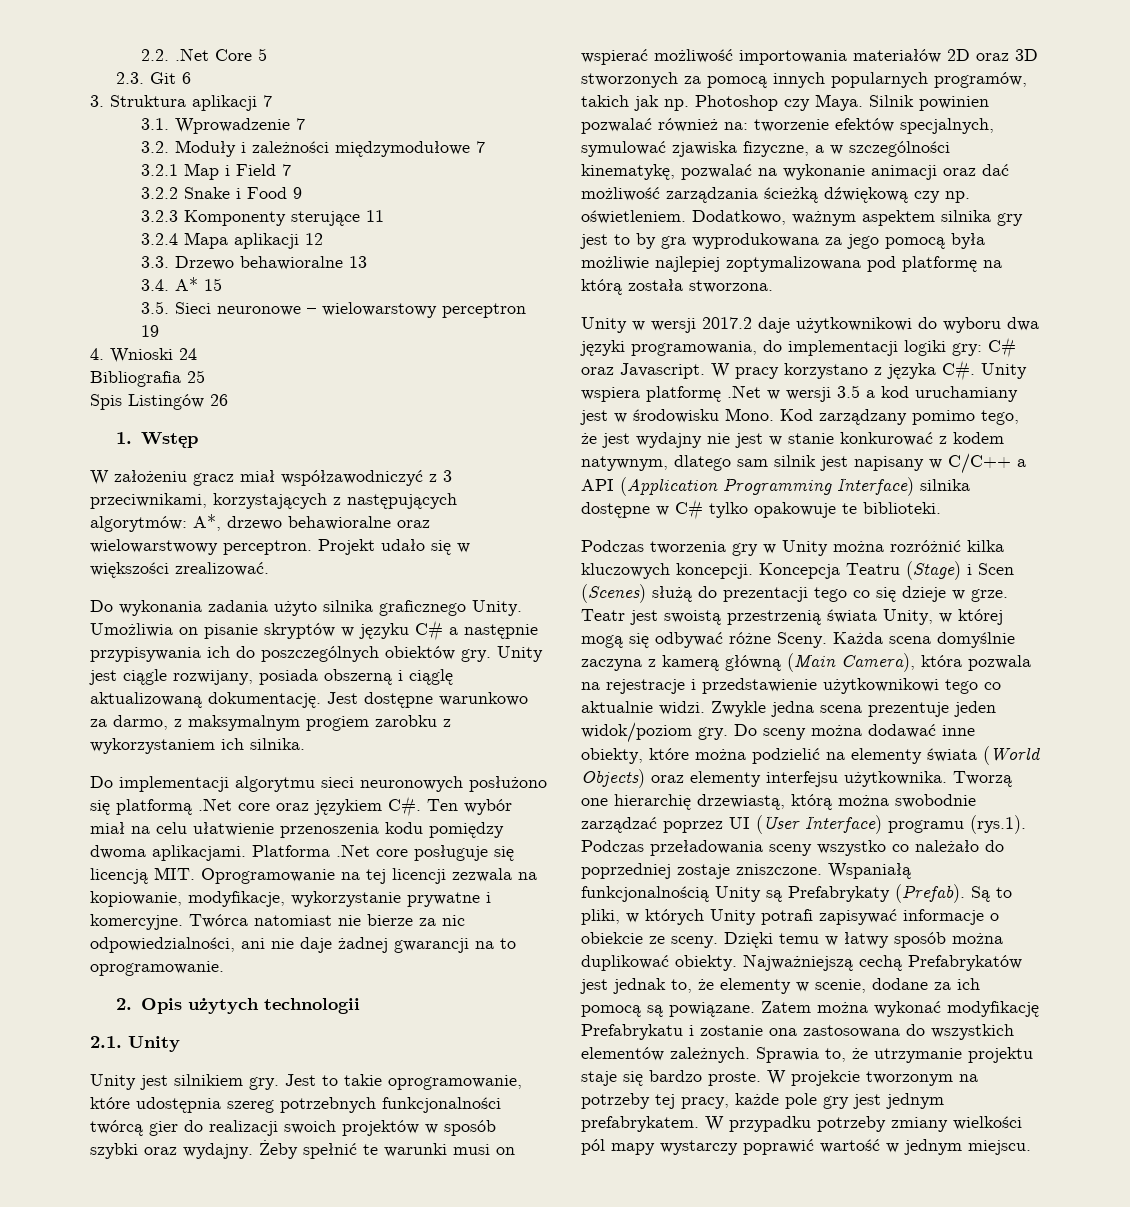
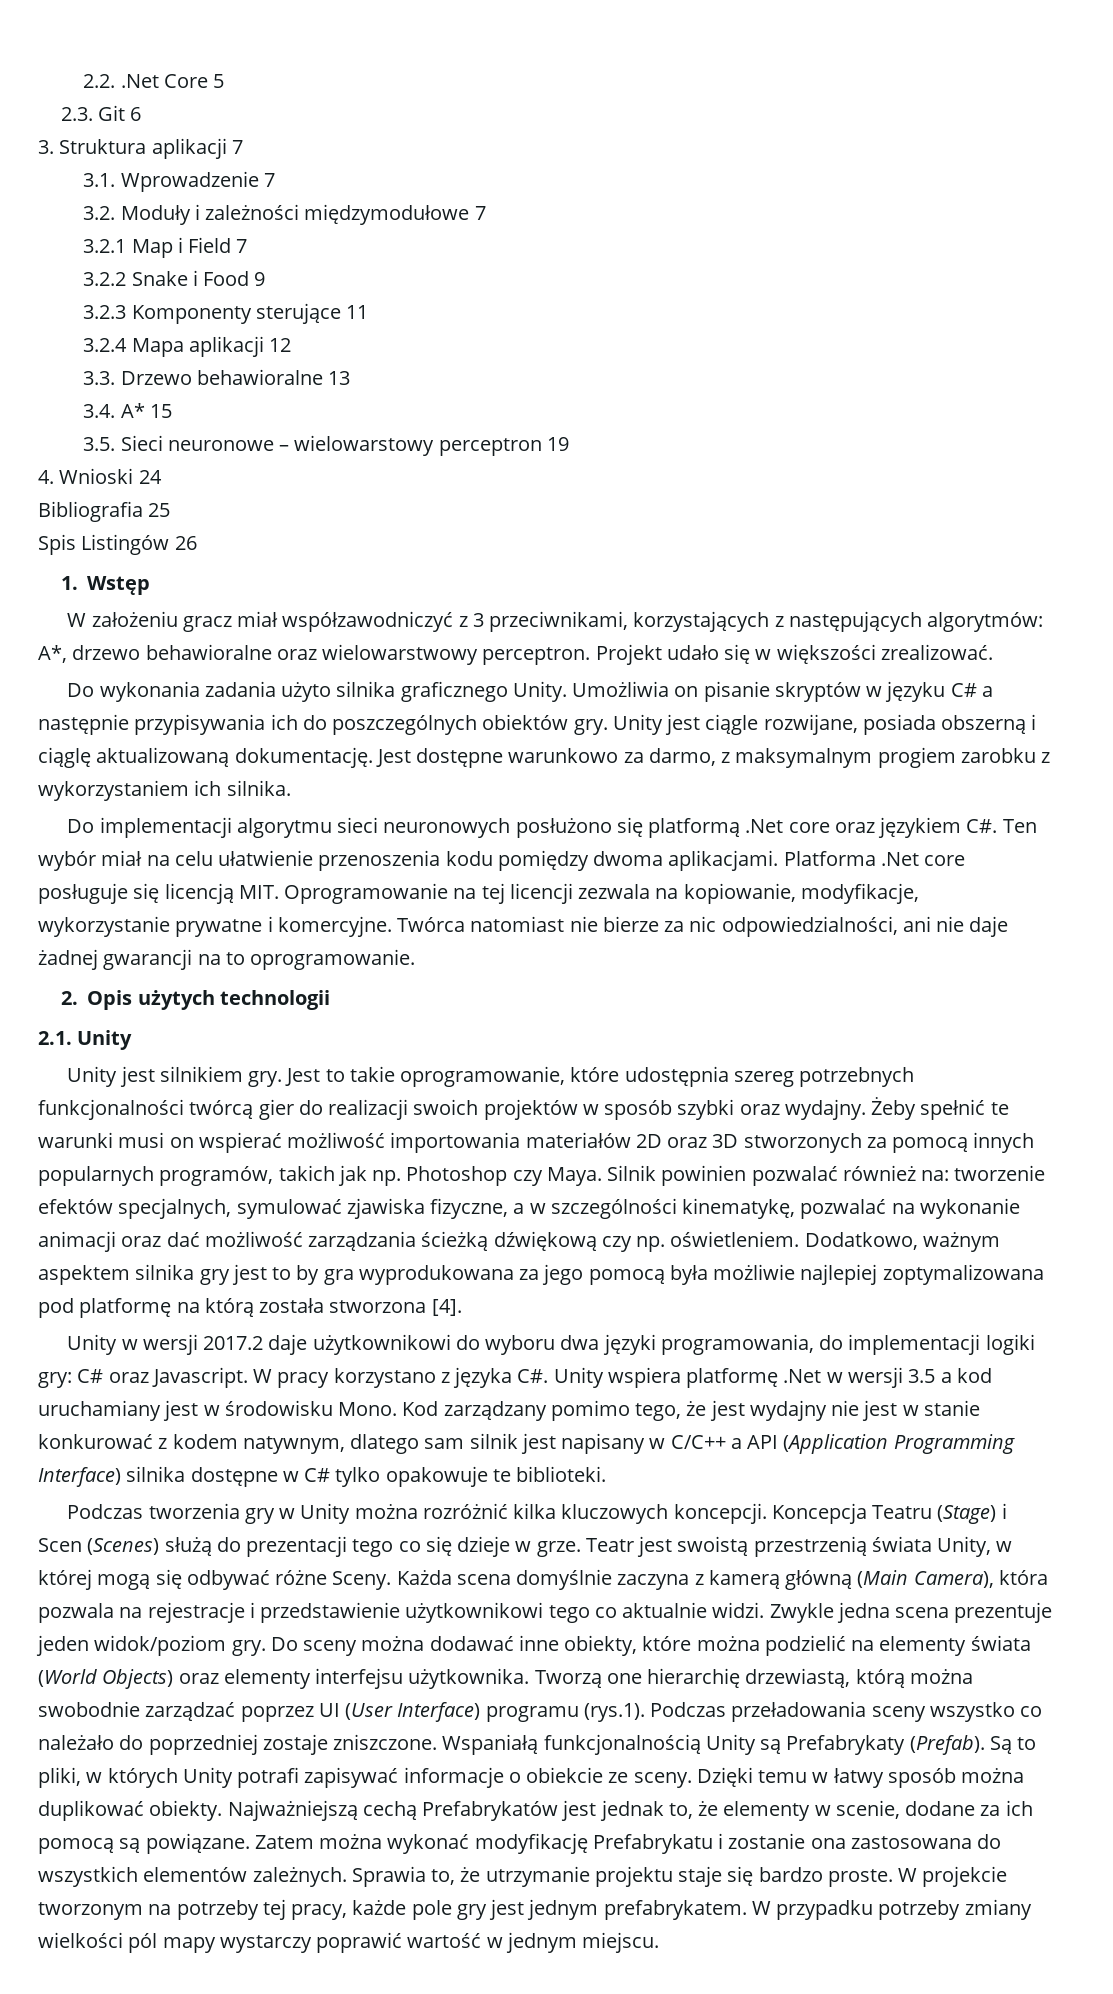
[173,670,253,685] rozwijany, -> [763,714,858,735] rozwijane,
[689,280,773,293] stworzona. -> [329,1299,462,1316] stworzona [4].

